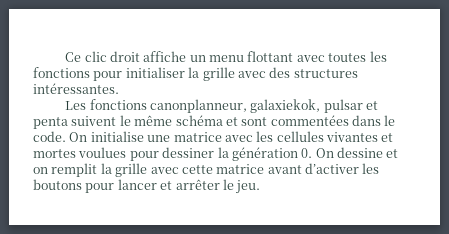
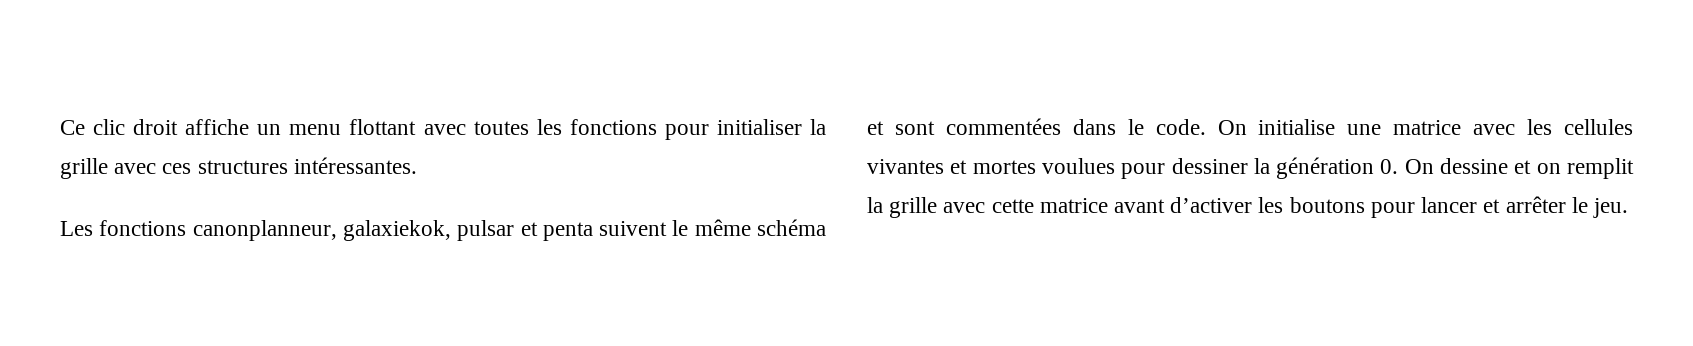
[269,67,291,78] des -> [162,163,192,174] ces

